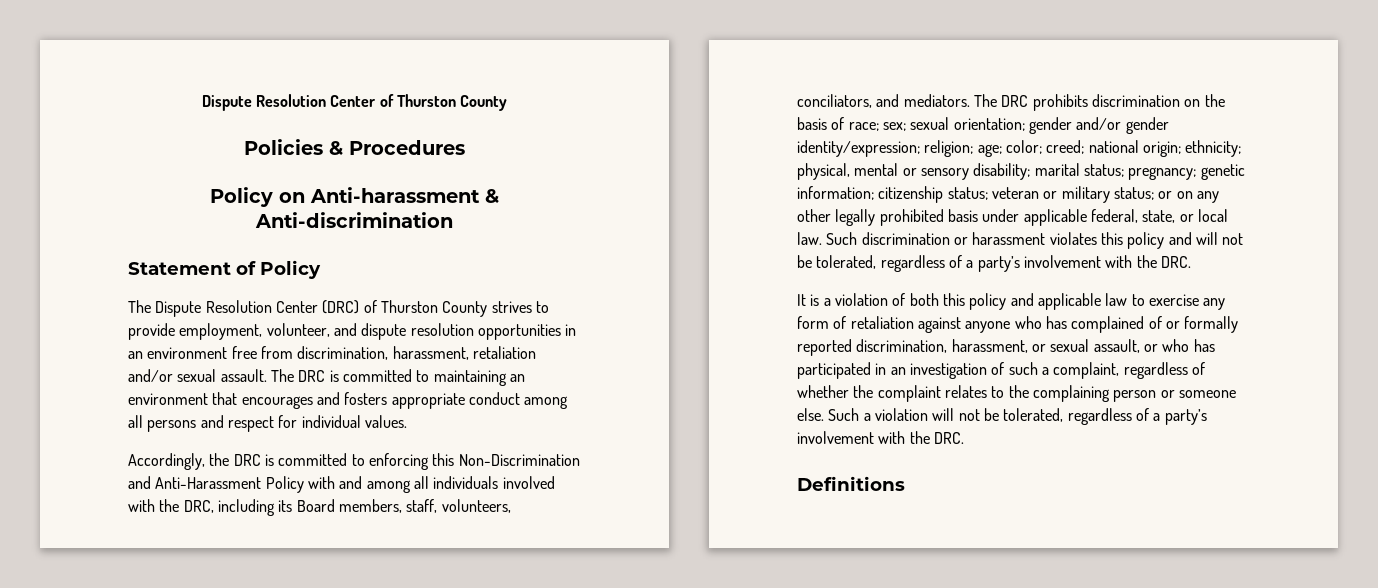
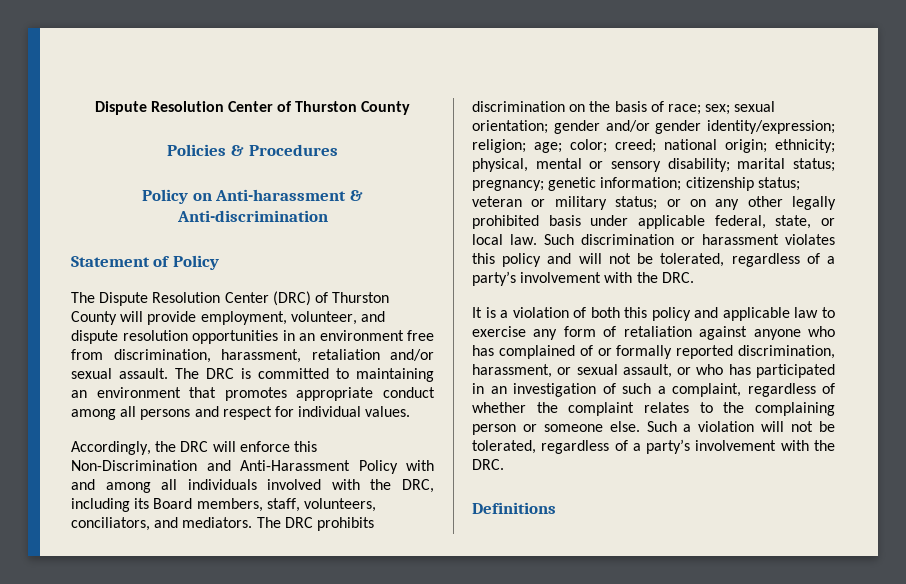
[491,301,549,313] strives to -> [120,311,144,322] will
[241,392,388,409] encourages and fosters -> [224,387,287,401] promotes
[264,453,429,470] is committed to enforcing -> [212,441,290,452] will enforce

